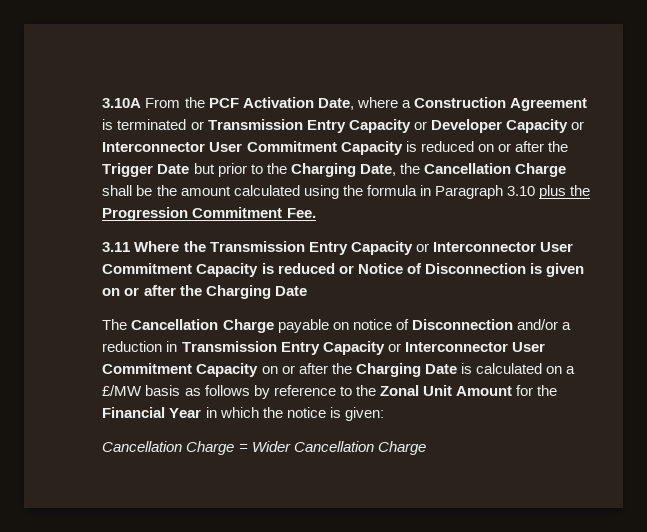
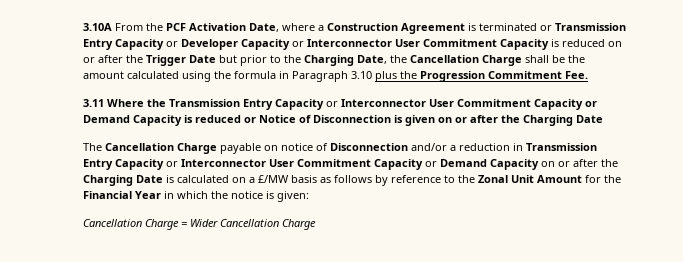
(259, 270) none -> [585,101,598,107] [83,115,183,126] or Demand Capacity
(259, 370) none -> [425,159,540,170] or Demand Capacity

